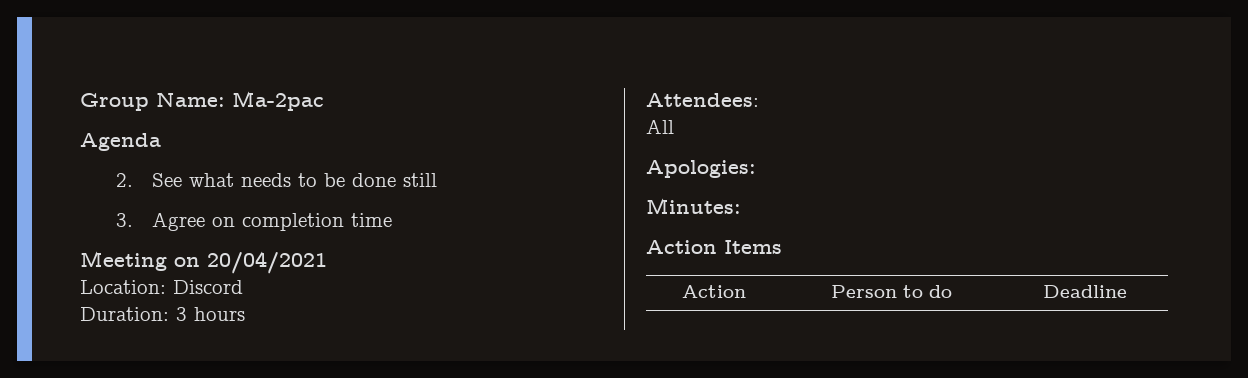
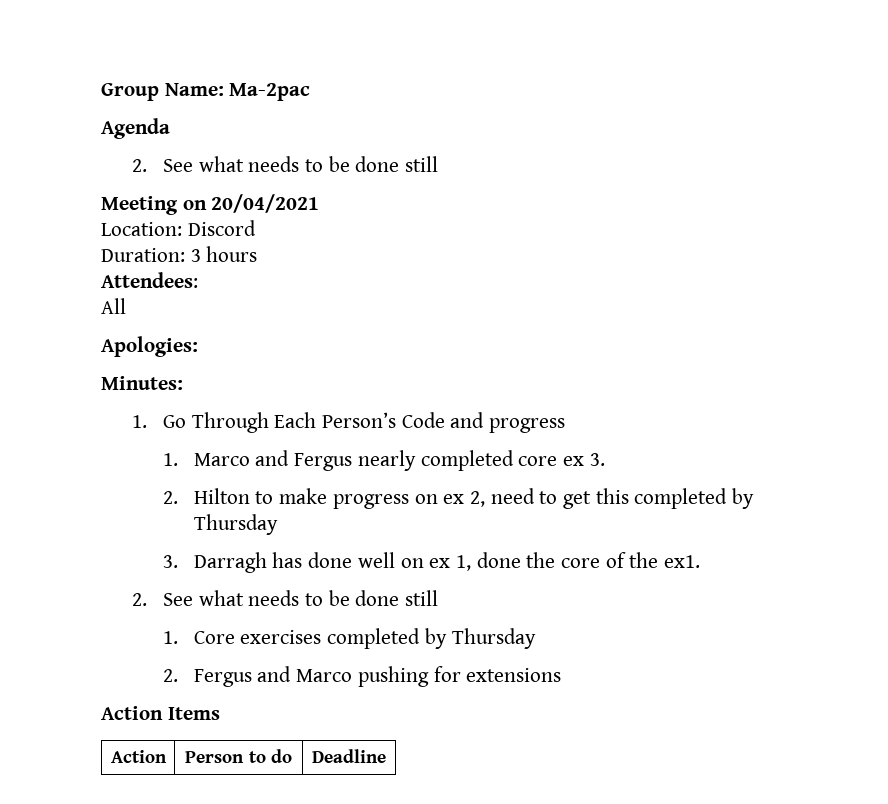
[116,212,393,231] // 3. Agree on completion time -> (438, 164) none
(741, 206) none -> [131,412,565,433] [162,450,605,471] [162,488,754,509] [193,514,278,535] [162,552,700,573] [131,590,438,606] [162,628,536,649] [162,666,562,687] // 1. Go Through Each Person’s Code and progress // 1. Marco and Fergus nearly completed core ex 3. // 2. Hilton to make progress on ex 2, need to get this completed by Thursday // 3. Darragh has done well on ex 1, done the core of the ex1. // 2. See what needs to be done still // 1. Core exercises completed by Thursday // 2. Fergus and Marco pushing for extensions

